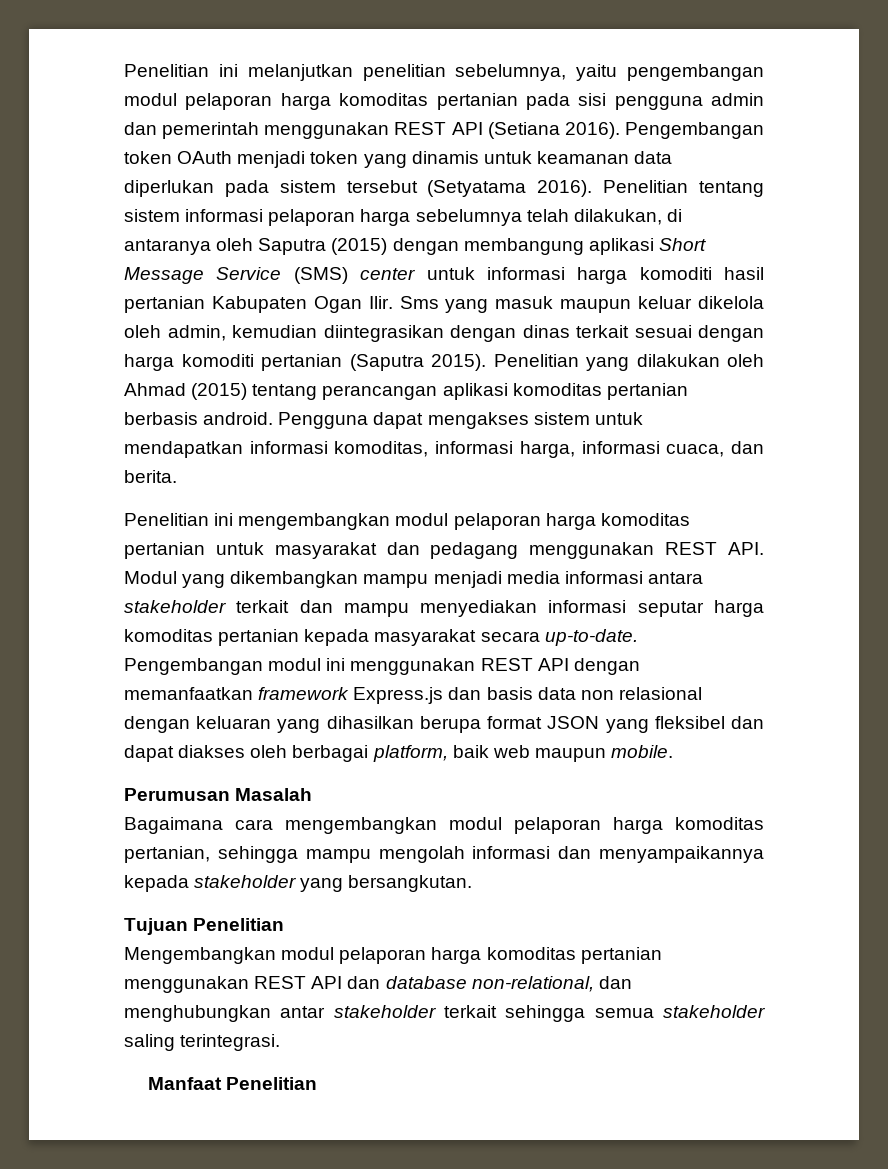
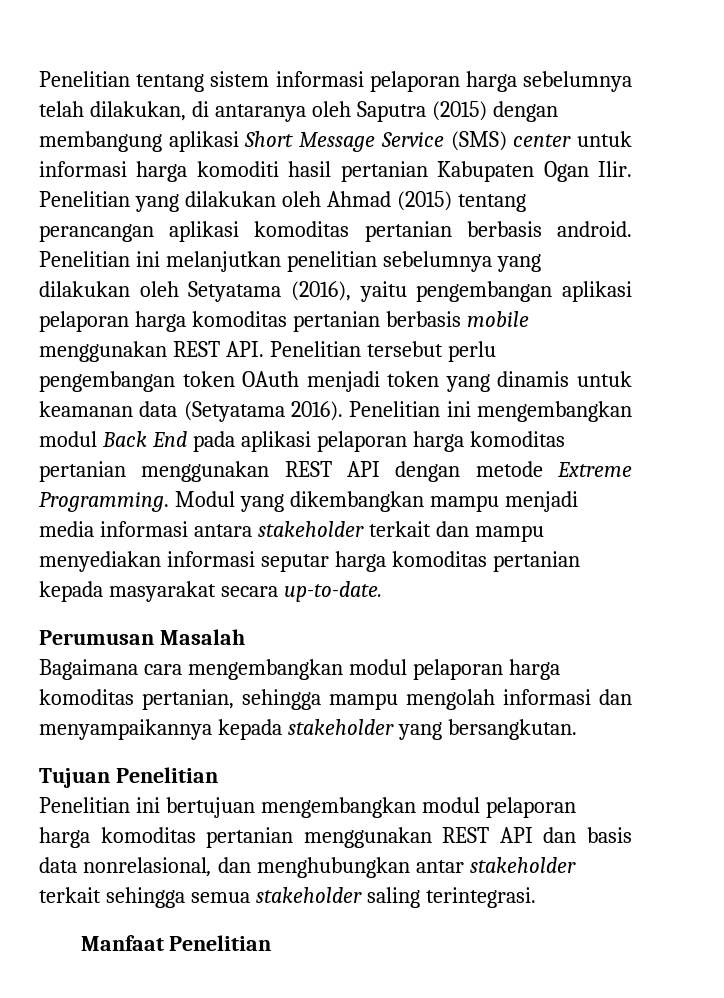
[124,64,764,81] [124,93,764,110] [124,122,765,139] [124,151,673,168] [124,180,689,197] Penelitian ini melanjutkan penelitian sebelumnya, yaitu pengembangan modul pelaporan harga komoditas pertanian pada sisi pengguna admin dan pemerintah menggunakan REST API (Setiana 2016). Pengembangan token OAuth menjadi token yang dinamis untuk keamanan data diperlukan pada sistem tersebut (Setyatama 2016). Penelitian -> [39,71,130,87] Penelitian
[399,296,765,313] [124,325,764,342] [124,354,486,371] Sms yang masuk maupun keluar dikelola oleh admin, kemudian diintegrasikan dengan dinas terkait sesuai dengan harga komoditi pertanian (Saputra 2015). -> (633, 169) none
[278,412,643,429] [124,441,764,458] [124,470,177,483] [124,513,690,530] [124,542,765,559] Pengguna dapat mengakses sistem untuk mendapatkan informasi komoditas, informasi harga, informasi cuaca, dan berita. // Penelitian ini mengembangkan modul pelaporan harga komoditas pertanian untuk masyarakat dan pedagang menggunakan REST API. -> [39,251,541,272] [39,281,632,302] [39,311,529,332] [39,341,496,362] [39,371,632,392] [39,401,632,422] [39,431,565,452] [39,461,632,482] [39,492,169,512] Penelitian ini melanjutkan penelitian sebelumnya yang dilakukan oleh Setyatama (2016), yaitu pengembangan aplikasi pelaporan harga komoditas pertanian berbasis mobile menggunakan REST API. Penelitian tersebut perlu pengembangan token OAuth menjadi token yang dinamis untuk keamanan data (Setyatama 2016). Penelitian ini mengembangkan modul Back End pada aplikasi pelaporan harga komoditas pertanian menggunakan REST API dengan metode Extreme Programming.
[124,658,640,675] [124,687,702,704] [124,716,764,733] [124,745,674,762] Pengembangan modul ini menggunakan REST API dengan memanfaatkan framework Express.js dan basis data non relasional dengan keluaran yang dihasilkan berupa format JSON yang fleksibel dan dapat diakses oleh berbagai platform, baik web maupun mobile. -> (382, 591) none
[124,947,276,964] Mengembangkan -> [39,797,416,818] Penelitian ini bertujuan mengembangkan
[385,976,594,992] database non-relational, -> [586,827,632,843] [39,857,212,877] basis data nonrelasional,

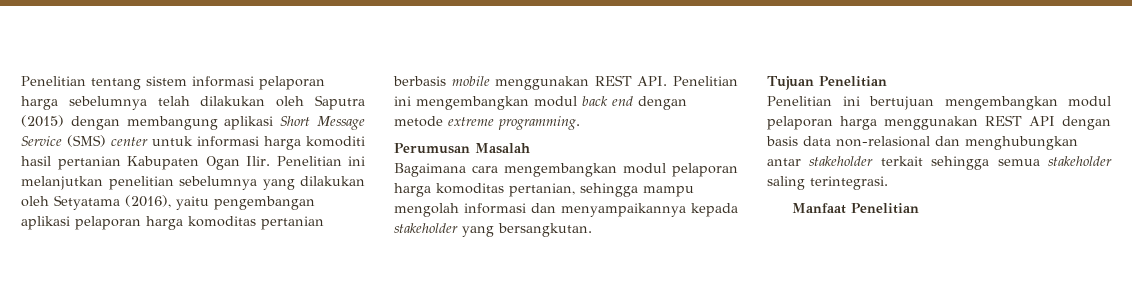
[89,101,306,122] dilakukan, di antaranya -> [200,96,266,106] dilakukan
[134,191,526,212] [39,221,632,242] [39,251,130,267] yang dilakukan oleh Ahmad (2015) tentang perancangan aplikasi komoditas pertanian berbasis android. Penelitian -> (342, 161) none
[366,341,496,362] [39,371,632,392] [39,401,632,422] [39,431,565,452] [39,461,632,482] [39,491,578,512] [39,521,544,542] [39,551,580,572] [39,581,382,602] tersebut perlu pengembangan token OAuth menjadi token yang dinamis untuk keamanan data (Setyatama 2016). Penelitian ini mengembangkan modul Back End pada aplikasi pelaporan harga komoditas pertanian menggunakan REST API dengan metode Extreme Programming. Modul yang dikembangkan mampu menjadi media informasi antara stakeholder terkait dan mampu menyediakan informasi seputar harga komoditas pertanian kepada masyarakat secara up-to-date. -> [394,96,687,110] [394,116,580,130] ini mengembangkan modul back end dengan metode extreme programming.
[100,827,577,848] komoditas pertanian menggunakan REST API dan -> [884,115,1111,130] menggunakan REST API dengan
[82,857,212,877] nonrelasional, -> [836,136,930,147] non-relasional

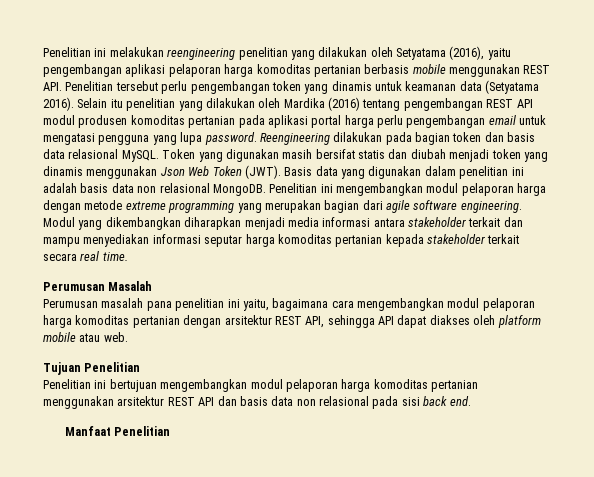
[21,76,325,90] [21,95,366,110] [21,115,366,130] [21,135,365,150] [21,156,365,170] [21,176,257,190] Penelitian tentang sistem informasi pelaporan harga sebelumnya telah dilakukan oleh Saputra (2015) dengan membangung aplikasi Short Message Service (SMS) center untuk informasi harga komoditi hasil pertanian Kabupaten Ogan Ilir. Penelitian ini melanjutkan penelitian sebelumnya -> [43,47,288,60] Penelitian ini melakukan reengineering penelitian
(738, 81) none -> [115,80,540,94] [43,97,533,111] [43,115,547,128] [43,132,536,145] [43,149,548,162] [43,165,524,179] [43,183,318,196] tersebut perlu pengembangan token yang dinamis untuk keamanan data (Setyatama 2016). Selain itu penelitian yang dilakukan oleh Mardika (2016) tentang pengembangan REST API modul produsen komoditas pertanian pada aplikasi portal harga perlu pengembangan email untuk mengatasi pengguna yang lupa password. Reengineering dilakukan pada bagian token dan basis data relasional MySQL. Token yang digunakan masih bersifat statis dan diubah menjadi token yang dinamis menggunakan Json Web Token (JWT). Basis data yang digunakan dalam penelitian ini adalah basis data non relasional MongoDB. Penelitian
[582,96,633,106] back end -> [461,183,547,196] pelaporan harga
[498,116,580,130] [394,143,530,154] [394,163,466,177] programming. // Perumusan Masalah // Bagaimana -> [168,200,522,213] [43,217,523,230] [43,234,520,247] [43,251,128,261] [43,281,153,291] [43,298,329,311] programming yang merupakan bagian dari agile software engineering. Modul yang dikembangkan diharapkan menjadi media informasi antara stakeholder terkait dan mampu menyediakan informasi seputar harga komoditas pertanian kepada stakeholder terkait secara real time. // Perumusan Masalah // Perumusan masalah pana penelitian ini yaitu, bagaimana
[509,183,694,197] [394,203,738,217] [394,223,592,237] pertanian, sehingga mampu mengolah informasi dan menyampaikannya kepada stakeholder yang bersangkutan. -> [132,315,541,328] [43,332,128,342] pertanian dengan arsitektur REST API, sehingga API dapat diakses oleh platform mobile atau web.
[884,115,1111,130] [766,136,1078,150] [767,156,1112,170] [767,176,888,190] menggunakan REST API dengan basis data non-relasional dan menghubungkan antar stakeholder terkait sehingga semua stakeholder saling terintegrasi. -> [373,379,478,392] [43,396,471,409] komoditas pertanian menggunakan arsitektur REST API dan basis data non relasional pada sisi back end.

